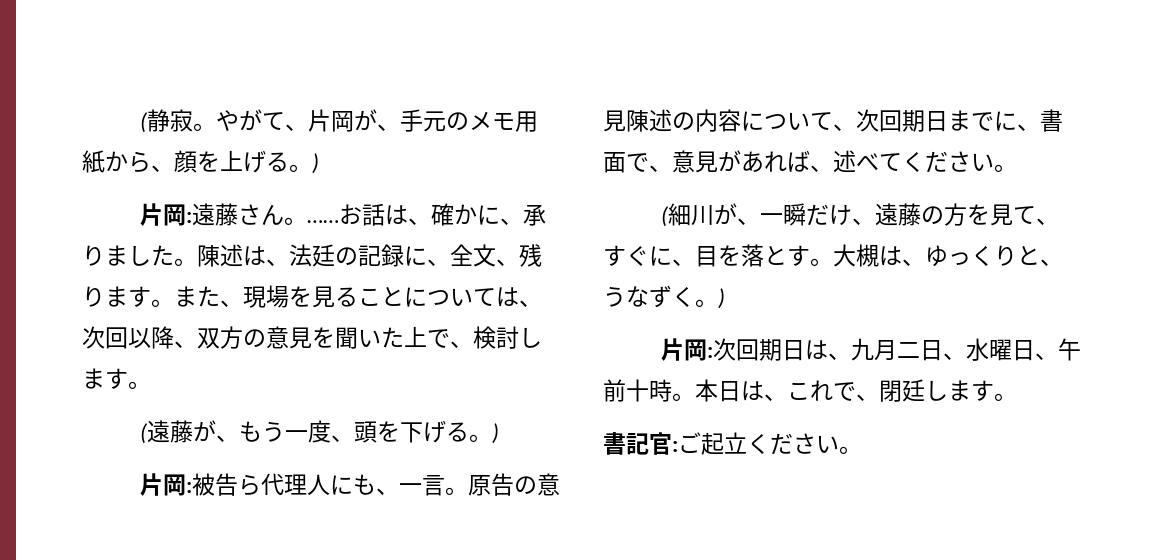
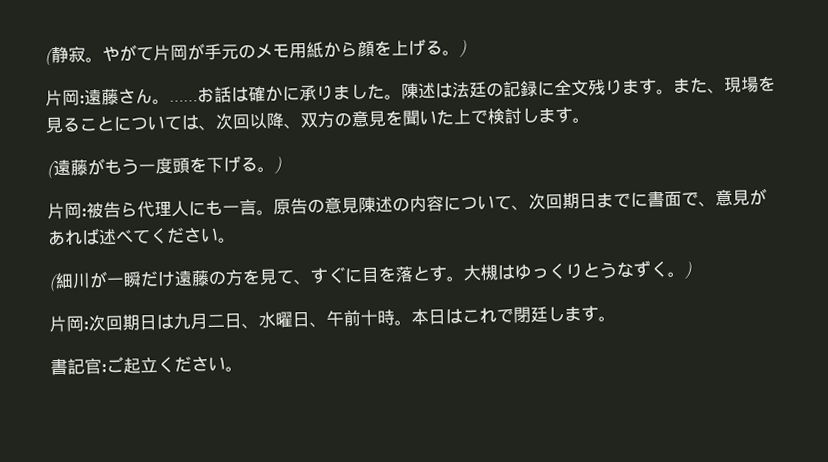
[284,109,400,132] 、片岡が、 -> [153,43,205,62] 片岡が
[151,165,174,172] 、 -> (358, 49) none
[407,203,523,226] 、確かに、 -> [248,85,300,103] 確かに
[266,259,289,266] 、 -> (453, 90) none
[427,244,519,267] 、全文、 -> [554,79,589,96] 全文
[450,341,473,348] 、 -> (488, 116) none
[215,435,239,442] 、 -> (105, 167) none
[330,435,354,442] 、 -> (173, 166) none
[375,488,399,495] 、 -> (223, 207) none
[1017,124,1040,131] 、 -> (648, 200) none
[810,165,833,172] 、 -> (100, 236) none
[736,218,760,225] 、 -> (108, 280) none
[851,218,875,225] 、 -> (176, 279) none
[672,259,695,266] 、 -> (363, 276) none
[902,259,925,266] 、 -> (515, 272) none
[1040,259,1063,266] 、 -> (600, 270) none
[827,353,851,360] 、 -> (174, 321) none
[764,380,879,401] 、これで、 -> [462,307,514,324] これで

